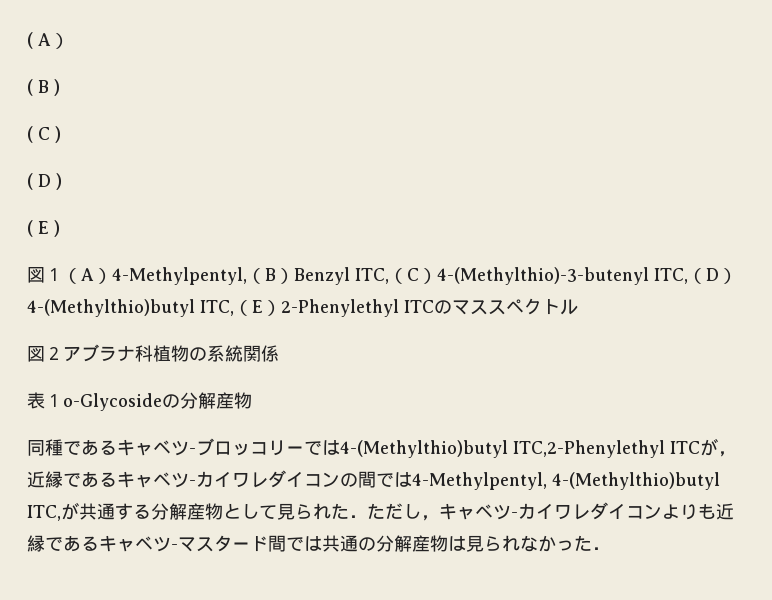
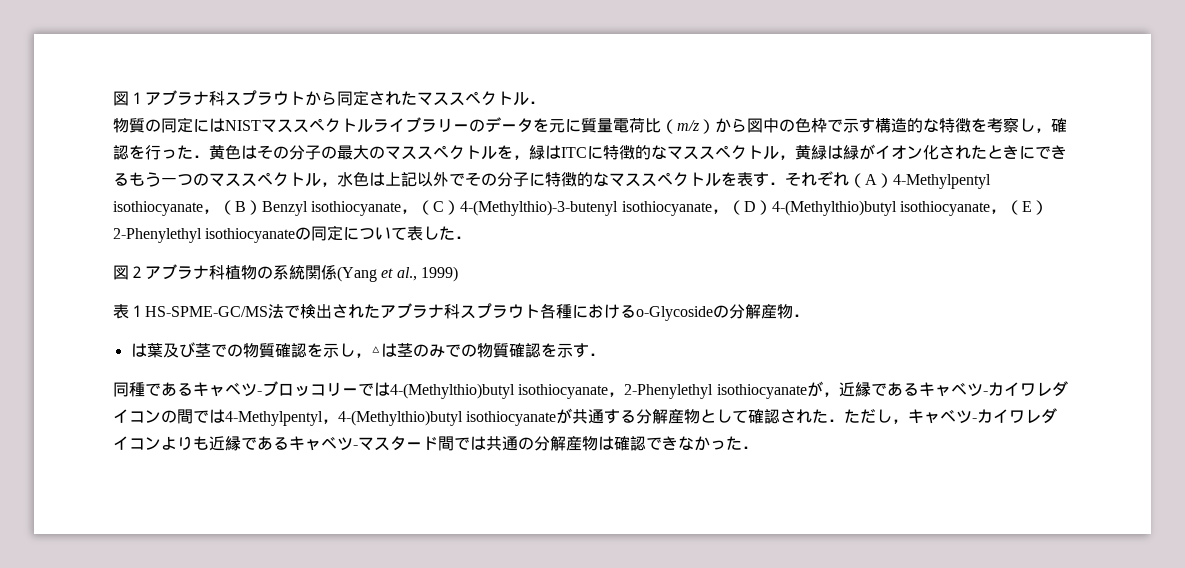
[27,32,69,49] [27,79,60,96] [27,126,61,143] [27,173,62,190] [27,220,60,237] [27,267,737,285] [27,298,578,317] ( A） // ( B ) // ( C ) // ( D ) // ( E ) // 図１（A）4-Methylpentyl,（B）Benzyl ITC,（C）4-(Methylthio)-3-butenyl ITC,（D）4-(Methylthio)butyl ITC,（E）2-Phenylethyl ITCのマススペクトル -> [113,90,545,106] [113,117,1067,134] [113,144,1067,160] [113,171,991,189] [113,200,1048,216] [113,225,472,243] 図１アブラナ科スプラウトから同定されたマススペクトル． // 物質の同定にはNISTマススペクトルライブラリーのデータを元に質量電荷比（m/z）から図中の色枠で示す構造的な特徴を考察し，確認を行った．黄色はその分子の最大のマススペクトルを，緑はITCに特徴的なマススペクトル，黄緑は緑がイオン化されたときにできるもう一つのマススペクトル，水色は上記以外でその分子に特徴的なマススペクトルを表す．それぞれ（A）4-Methylpentyl isothiocyanate，（B）Benzyl isothiocyanate，（C）4-(Methylthio)-3-butenyl isothiocyanate，（D）4-(Methylthio)butyl isothiocyanate，（E）2-Phenylethyl isothiocyanateの同定について表した．
[27,392,252,411] // 表１o-Glycosideの分解産物 -> [337,266,458,282] [113,303,809,321] [130,342,605,358] (Yang et al., 1999) // 表１HS-SPME-GC/MS法で検出されたアブラナ科スプラウト各種におけるo-Glycosideの分解産物． // は葉及び茎での物質確認を示し，△は茎のみでの物質確認を示す．
[513,440,700,458] ITC,2-Phenylethyl ITC -> [518,384,807,399] isothiocyanate，2-Phenylethyl isothiocyanate
[412,472,720,490] [27,505,61,521] 4-Methylpentyl, 4-(Methylthio)butyl ITC, -> [225,410,557,426] 4-Methylpentyl，4-(Methylthio)butyl isothiocyanate
[277,503,313,520] 見ら -> [748,409,797,424] 確認さ
[466,535,520,552] 見られ -> [614,436,678,451] 確認でき

